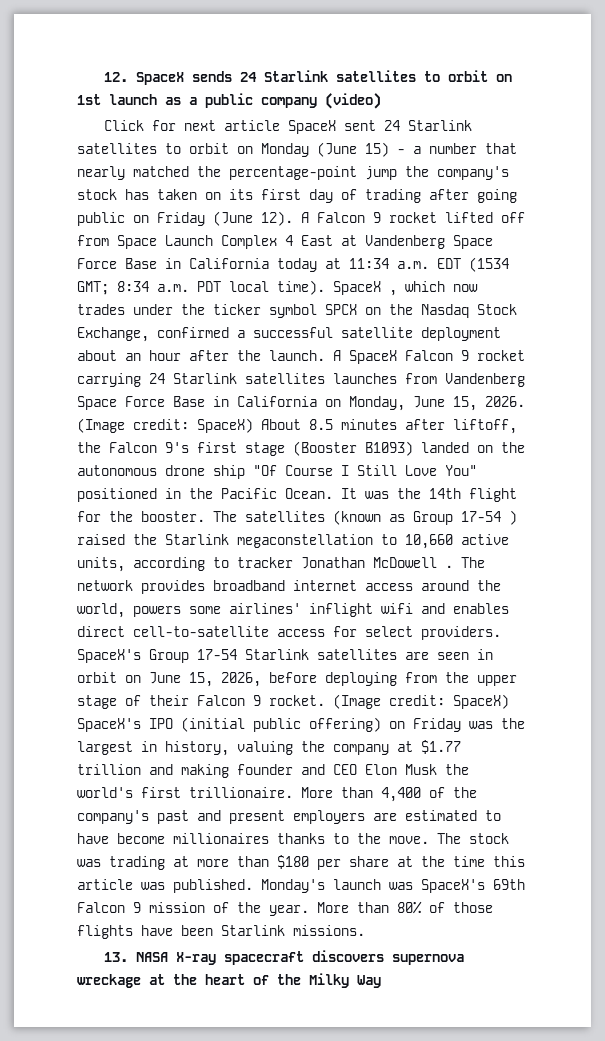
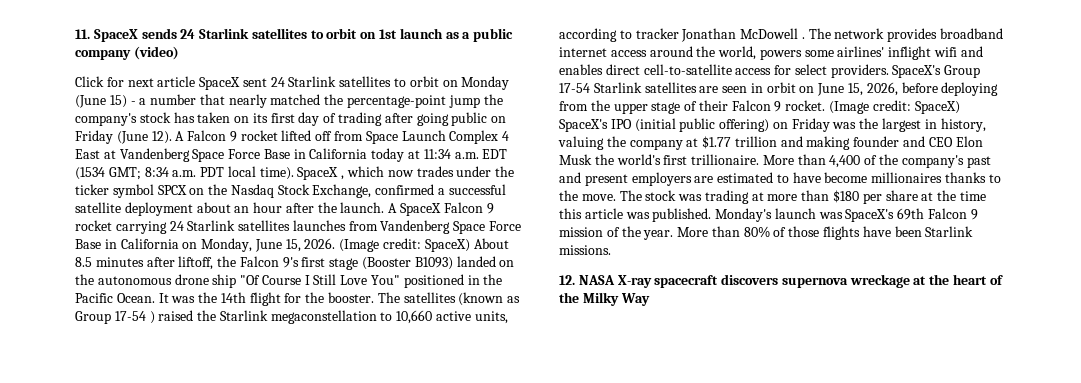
[104,72,129,82] 12. -> [75,29,90,39] 11.
[104,952,129,962] 13. -> [559,275,575,285] 12.

